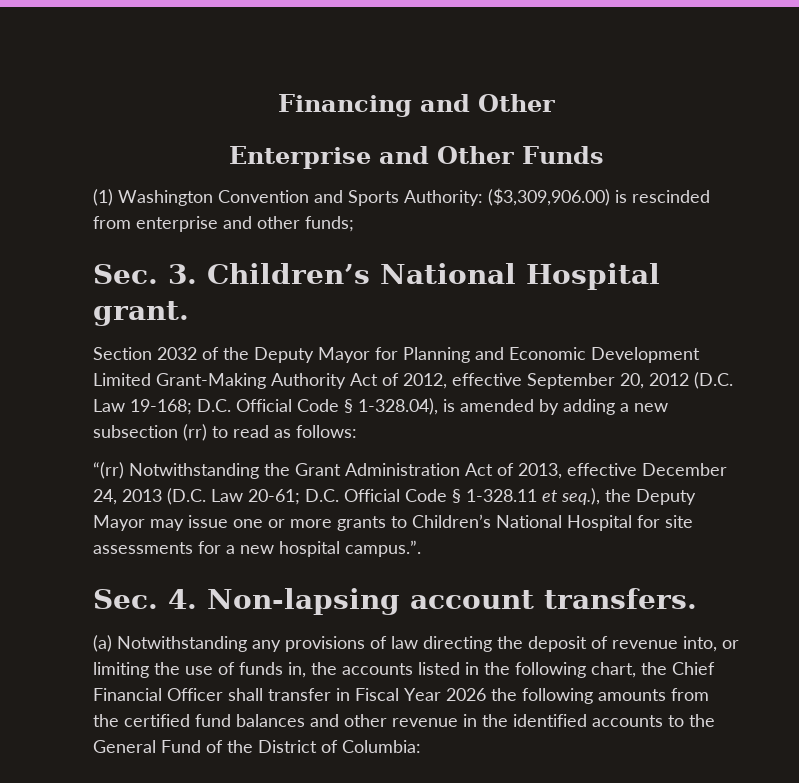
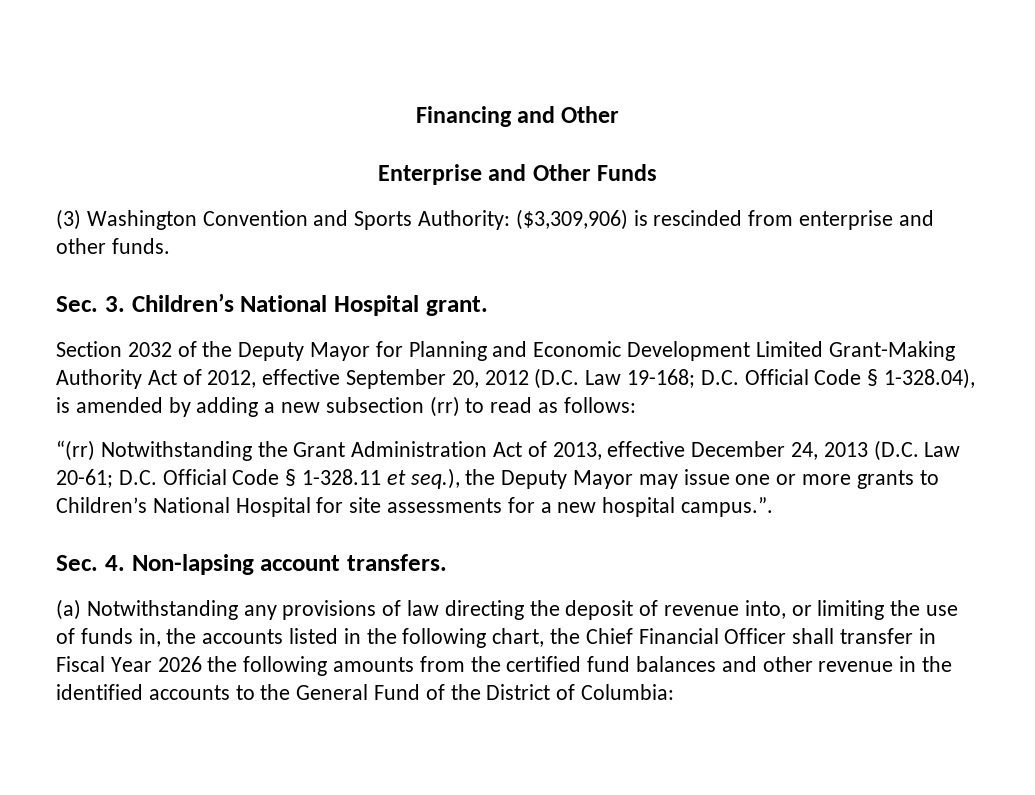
[93,189,113,206] (1) -> [56,209,81,230] (3)
[488,188,610,206] ($3,309,906.00) -> [515,209,628,230] ($3,309,906)
[305,216,354,232] funds; -> [111,238,170,254] funds.

